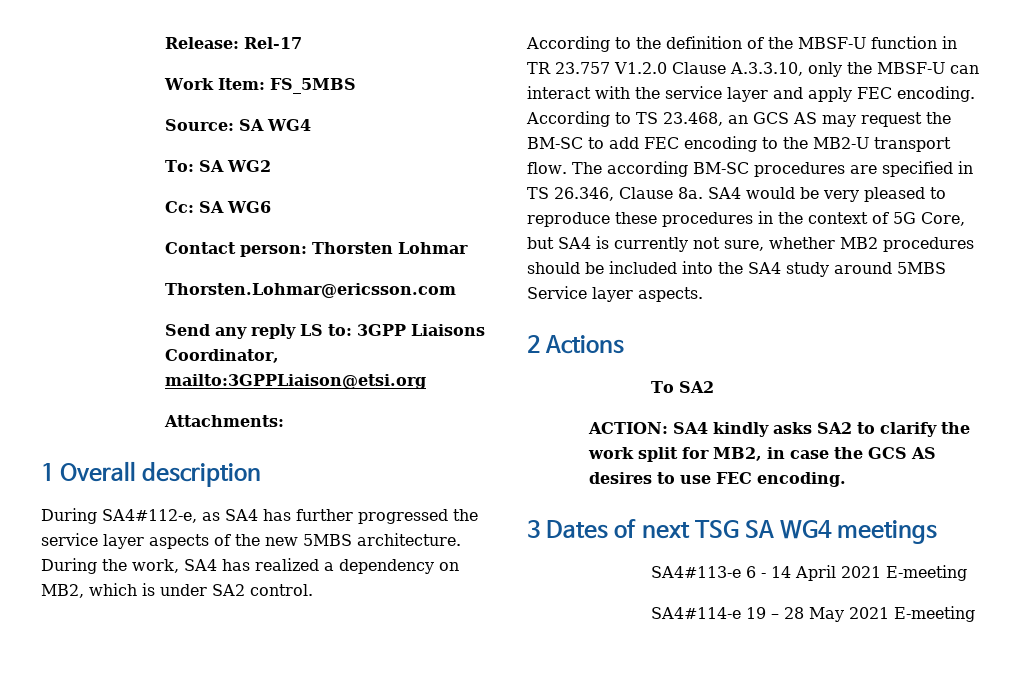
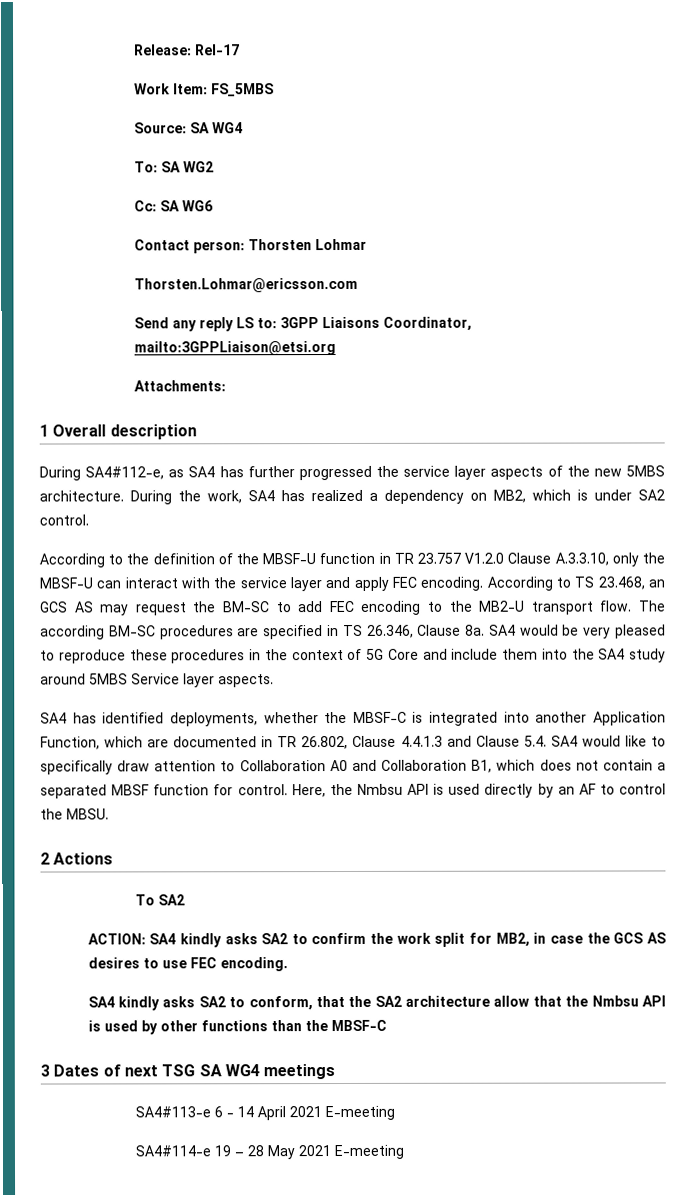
[921,212,965,226] [527,236,974,252] [527,261,677,274] Core, but SA4 is currently not sure, whether MB2 procedures should be included -> [387,648,538,660] Core and include them
(703, 294) none -> [40,711,666,727] [40,735,667,750] [40,759,666,775] [40,783,666,799] [40,808,109,820] // SA4 has identified deployments, whether the MBSF-C is integrated into another Application Function, which are documented in TR 26.802, Clause 4.4.1.3 and Clause 5.4. SA4 would like to specifically draw attention to Collaboration A0 and Collaboration B1, which does not contain a separated MBSF function for control. Here, the Nmbsu API is used directly by an AF to control the MBSU.
[879,422,937,437] clarify -> [311,932,367,945] confirm
(846, 479) none -> [87,995,666,1011] [87,1019,387,1035] // SA4 kindly asks SA2 to conform, that the SA2 architecture allow that the Nmbsu API is used by other functions than the MBSF-C

